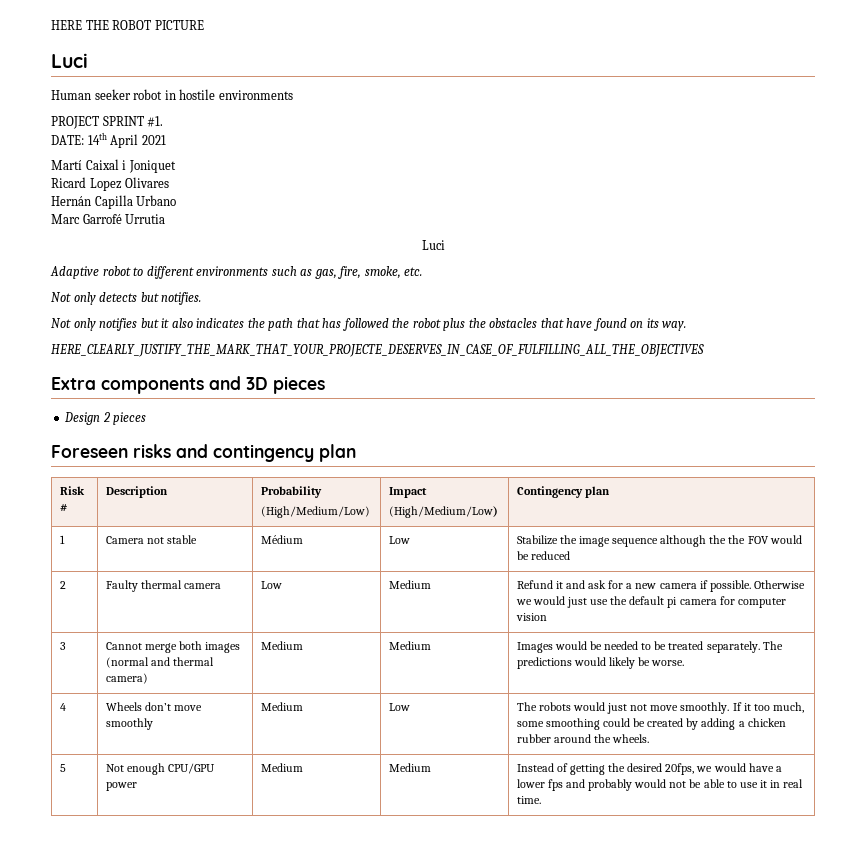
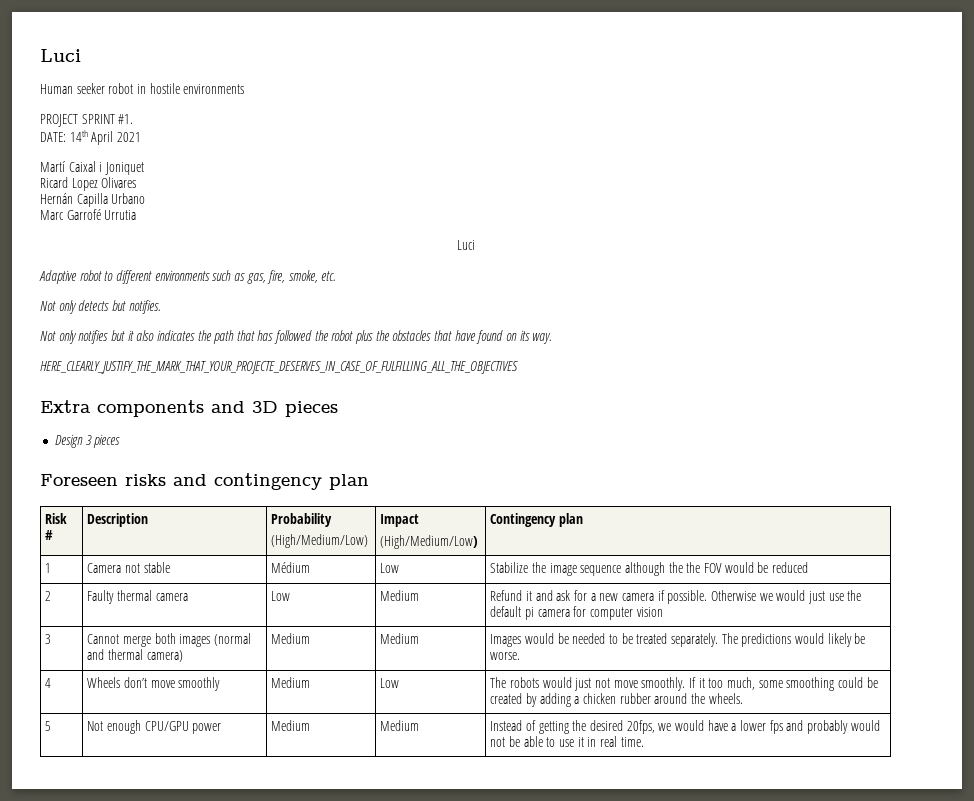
[51,20,204,30] HERE THE ROBOT PICTURE // -> (40, 55) none
[102,412,110,422] 2 -> [85,435,92,445] 3

